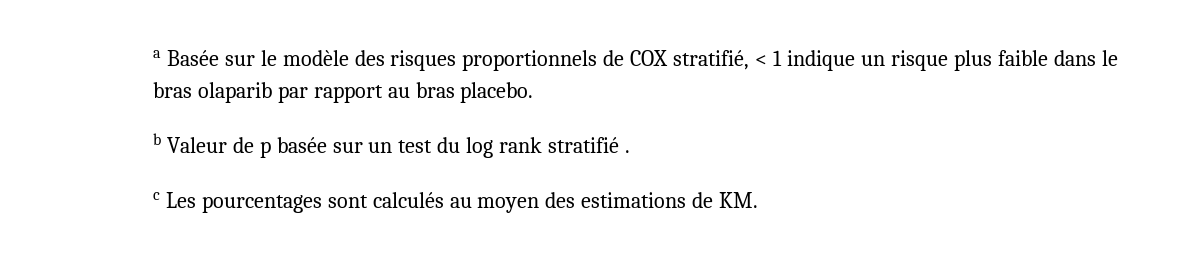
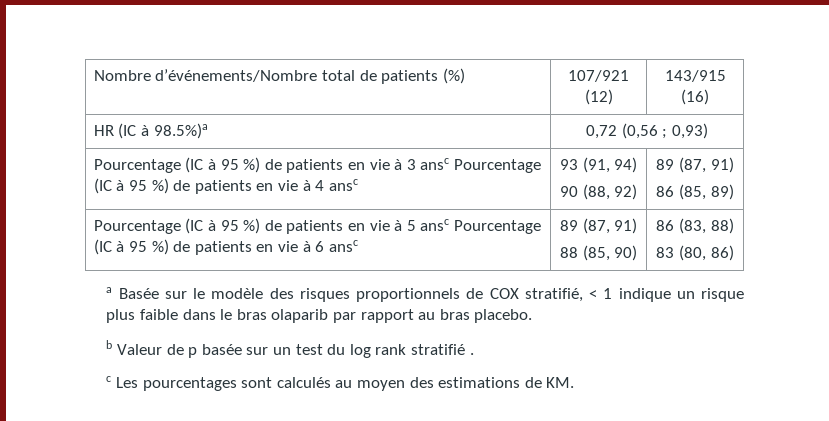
(152, 54) none -> [93,68,465,84] [568,70,629,82] [584,89,613,105] [664,70,726,82] [681,89,709,105] [93,123,208,139] [586,123,708,139] [93,157,541,173] [93,178,358,194] [559,157,638,173] [559,184,638,200] [656,157,734,173] [656,184,734,200] [93,218,541,234] [93,239,358,255] [559,218,638,234] [559,245,638,261] [656,218,734,234] [656,245,734,261] Nombre d’événements/Nombre total de patients (%) | 107/921 (12) | 143/915 (16) // HR (IC à 98.5%)a | 0,72 (0,56 ; 0,93) // Pourcentage (IC à 95 %) de patients en vie à 3 ansc Pourcentage (IC à 95 %) de patients en vie à 4 ansc | 93 (91, 94) // 90 (88, 92) | 89 (87, 91) // 86 (85, 89) // Pourcentage (IC à 95 %) de patients en vie à 5 ansc Pourcentage (IC à 95 %) de patients en vie à 6 ansc | 89 (87, 91) // 88 (85, 90) | 86 (83, 88) // 83 (80, 86) //

